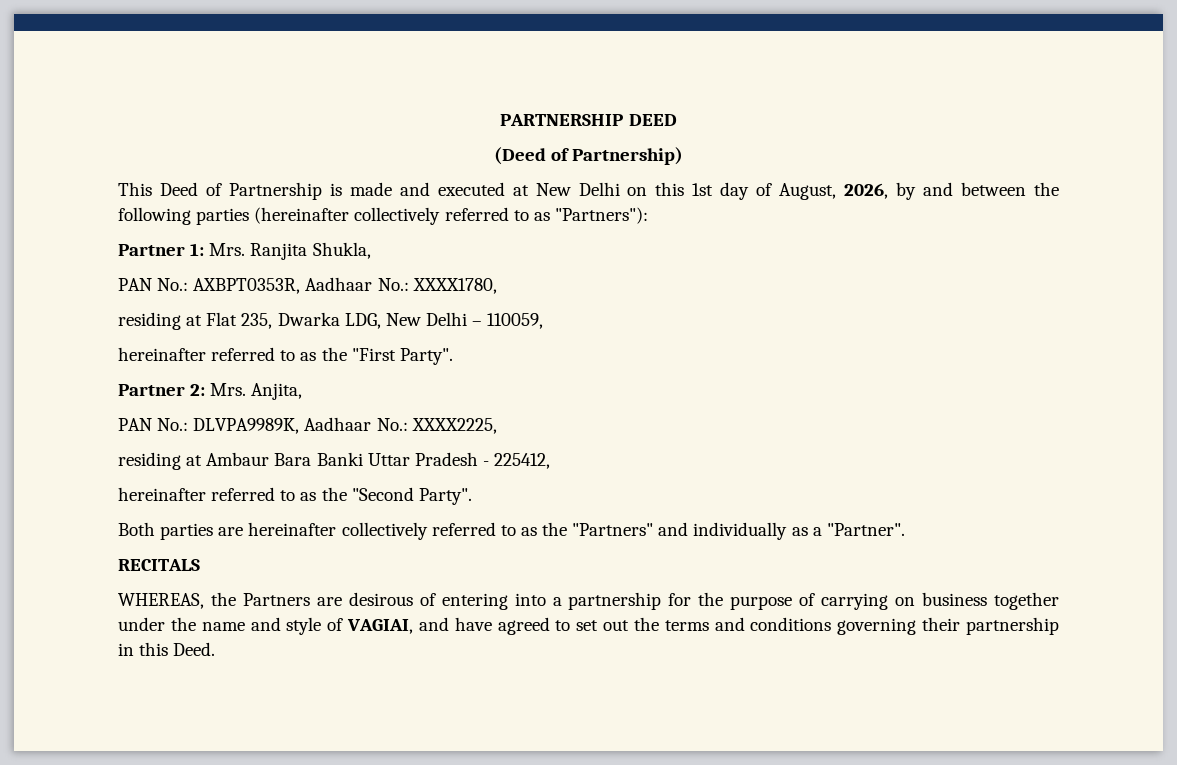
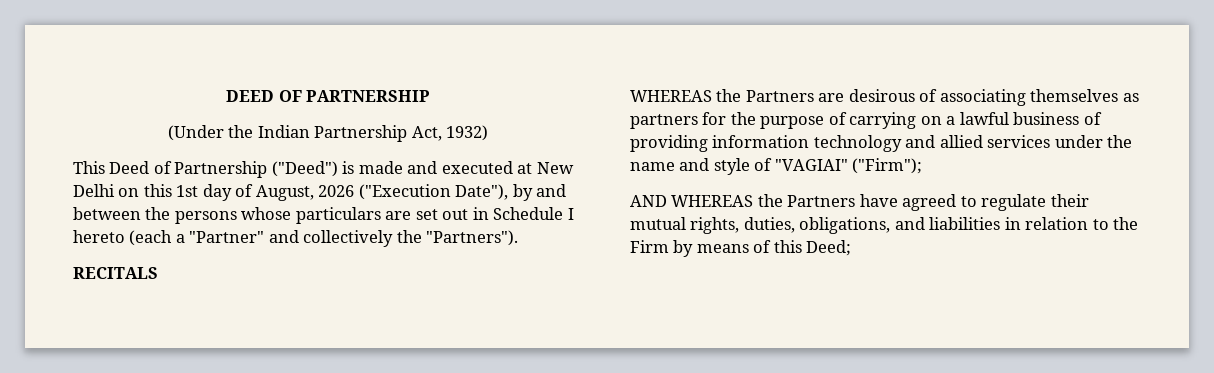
(500, 120) none -> [226,90,302,102] DEED OF
[628,114,677,126] [493,147,684,165] DEED // (Deed of Partnership) -> [167,125,489,142] // (Under the Indian Partnership Act, 1932)
(322, 191) none -> [271,161,338,177] ("Deed")
[844,183,889,199] 2026, -> [318,184,509,200] 2026 ("Execution Date"),
[118,207,648,225] [118,242,371,260] [118,277,497,294] [118,312,544,330] [118,347,453,365] [118,383,303,400] [118,417,497,434] [118,452,551,470] [118,487,472,505] [118,522,905,540] following parties (hereinafter collectively referred to as "Partners"): // Partner 1: Mrs. Ranjita Shukla, // PAN No.: AXBPT0353R, Aadhaar No.: XXXX1780, // residing at Flat 235, Dwarka LDG, New Delhi – 110059, // hereinafter referred to as the "First Party". // Partner 2: Mrs. Anjita, // PAN No.: DLVPA9989K, Aadhaar No.: XXXX2225, // residing at Ambaur Bara Banki Uttar Pradesh - 225412, // hereinafter referred to as the "Second Party". // Both parties are hereinafter collectively referred to as the "Partners" and individually as a "Partner". -> [174,207,574,224] [73,230,519,247] persons whose particulars are set out in Schedule I hereto (each a "Partner" and collectively the "Partners").
[118,593,204,609] WHEREAS, -> [630,90,712,102] WHEREAS
[441,592,662,610] entering into a partnership -> [939,89,1139,106] [630,114,698,129] associating themselves as partners
[922,592,1060,610] business together -> [946,112,1102,125] [630,135,1051,152] a lawful business of providing information technology and allied services
[347,617,1060,635] [118,642,216,656] VAGIAI, and have agreed to set out the terms and conditions governing their partnership in this Deed. -> [774,158,923,174] [630,194,1089,211] [630,217,1139,234] [630,240,852,257] "VAGIAI" ("Firm"); // AND WHEREAS the Partners have agreed to regulate their mutual rights, duties, obligations, and liabilities in relation to the Firm by means of this Deed;

